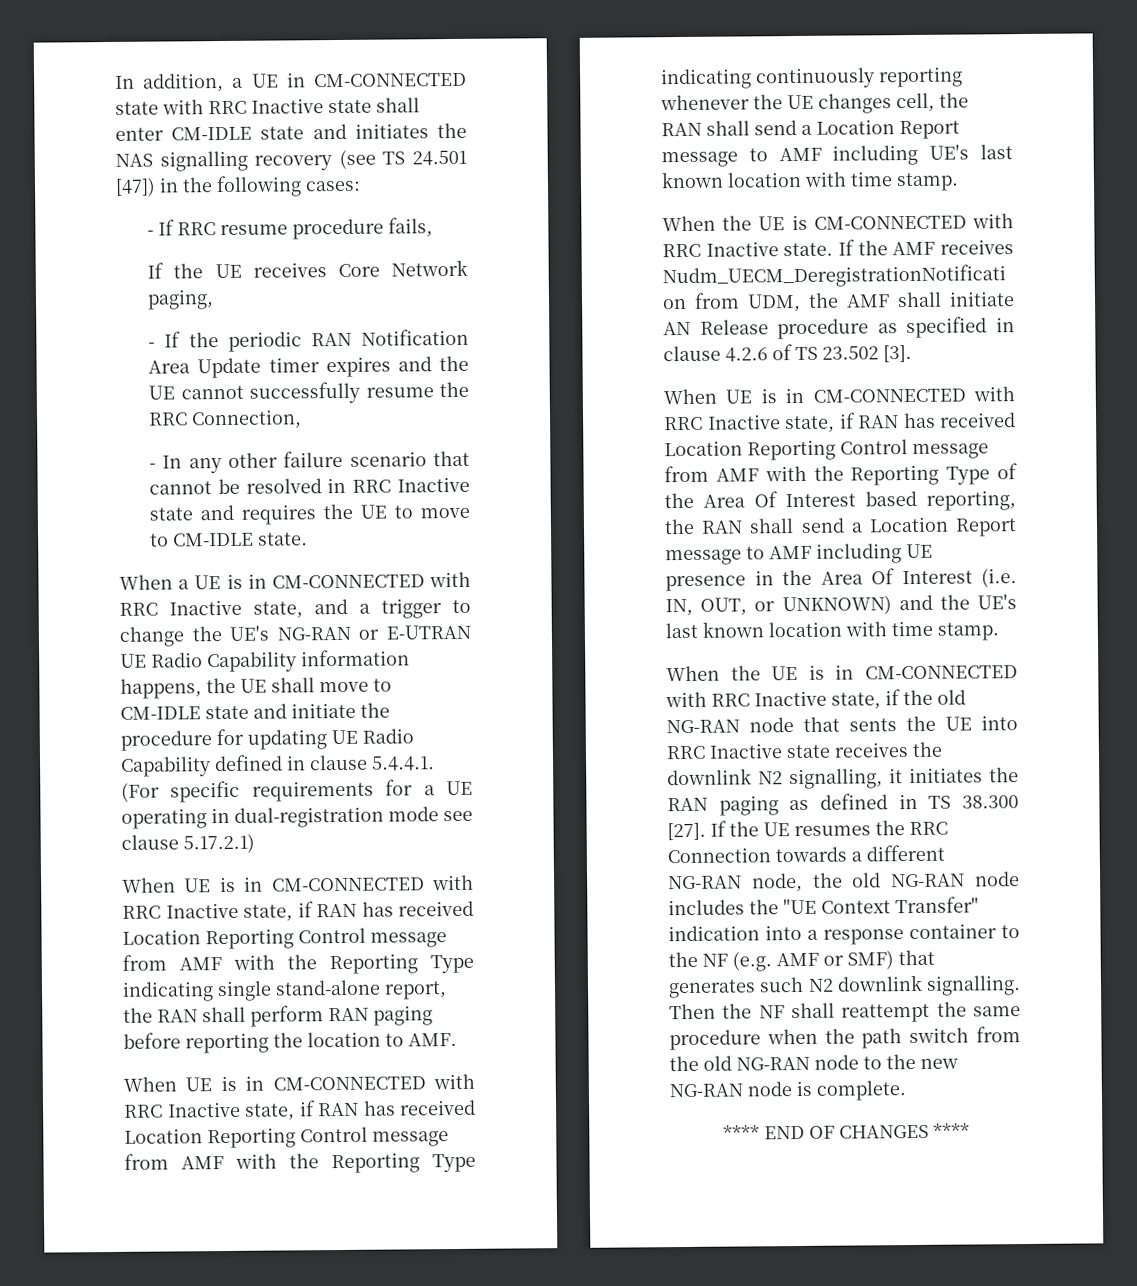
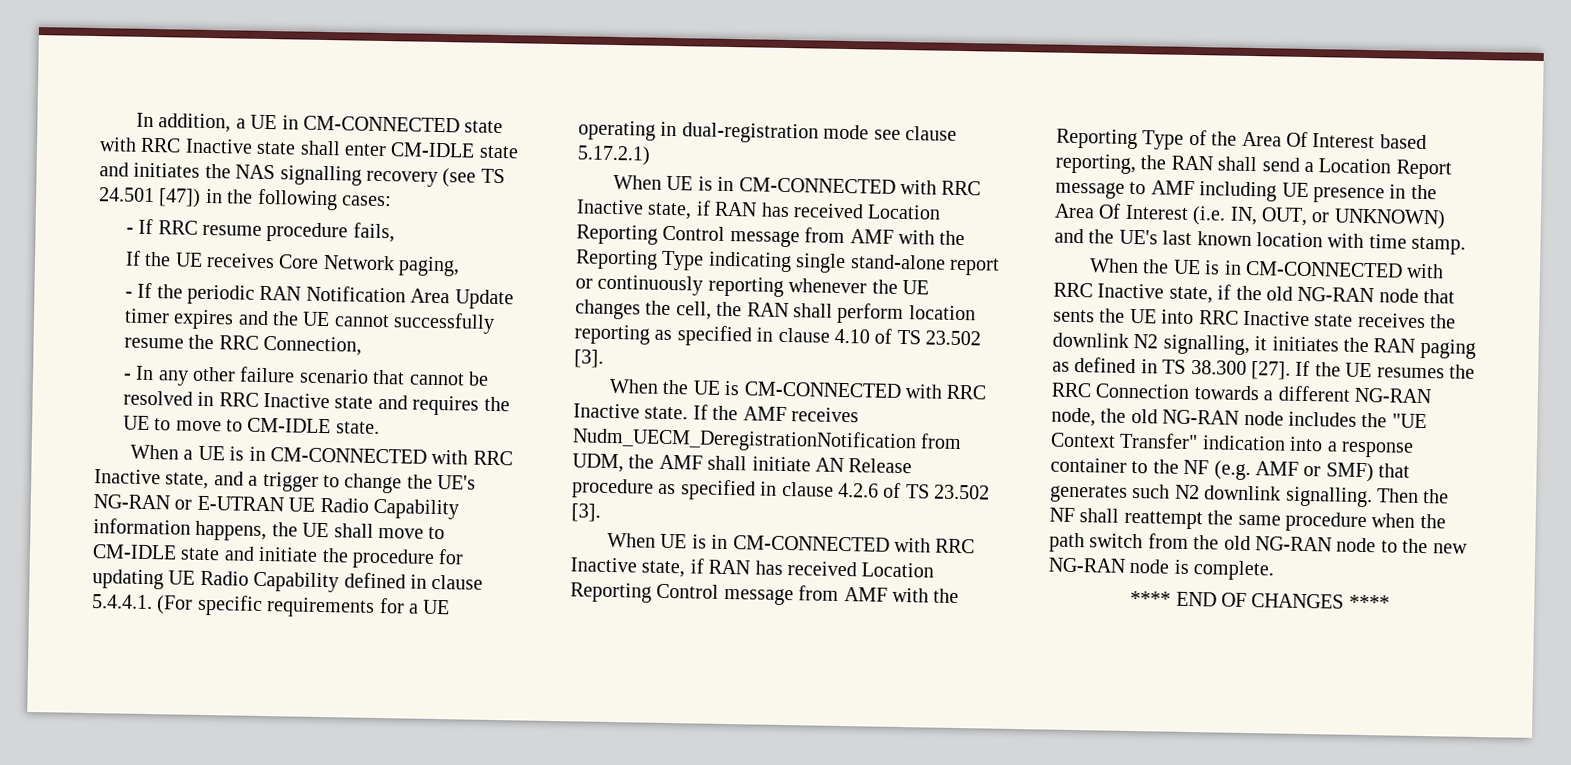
[384,981,447,1000] [123,1005,433,1027] [123,1031,457,1054] [123,1073,475,1092] [124,1099,476,1121] [124,1126,449,1149] [124,1152,476,1174] [660,68,752,90] report, the RAN shall perform RAN paging before reporting the location to AMF. // When UE is in CM-CONNECTED with RRC Inactive state, if RAN has received Location Reporting Control message from AMF with the Reporting Type indicating -> [949,257,1000,276] [575,278,593,289] report or
(892, 103) none -> [645,300,672,316] the
[754,119,960,140] [661,144,1013,168] [661,171,959,192] send a Location Report message to AMF including UE's last known location with time stamp. -> [837,302,976,325] [574,324,982,347] [574,349,604,368] perform location reporting as specified in clause 4.10 of TS 23.502 [3].

